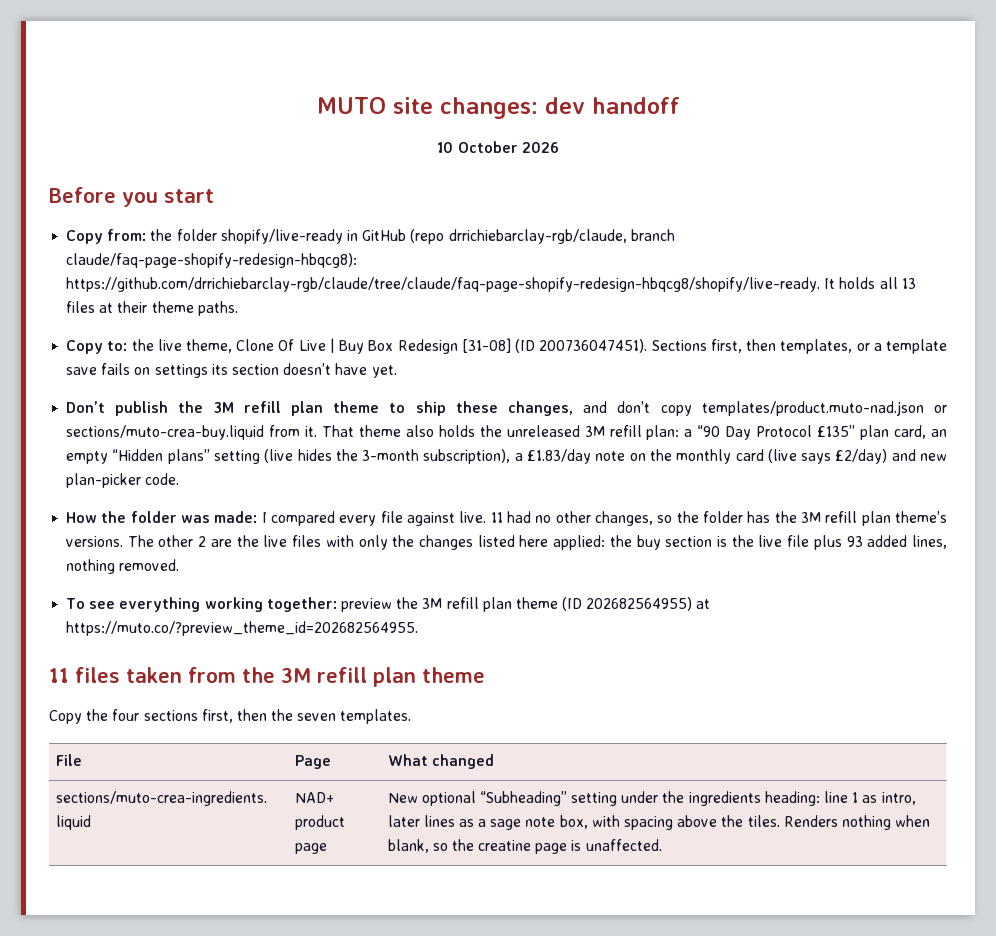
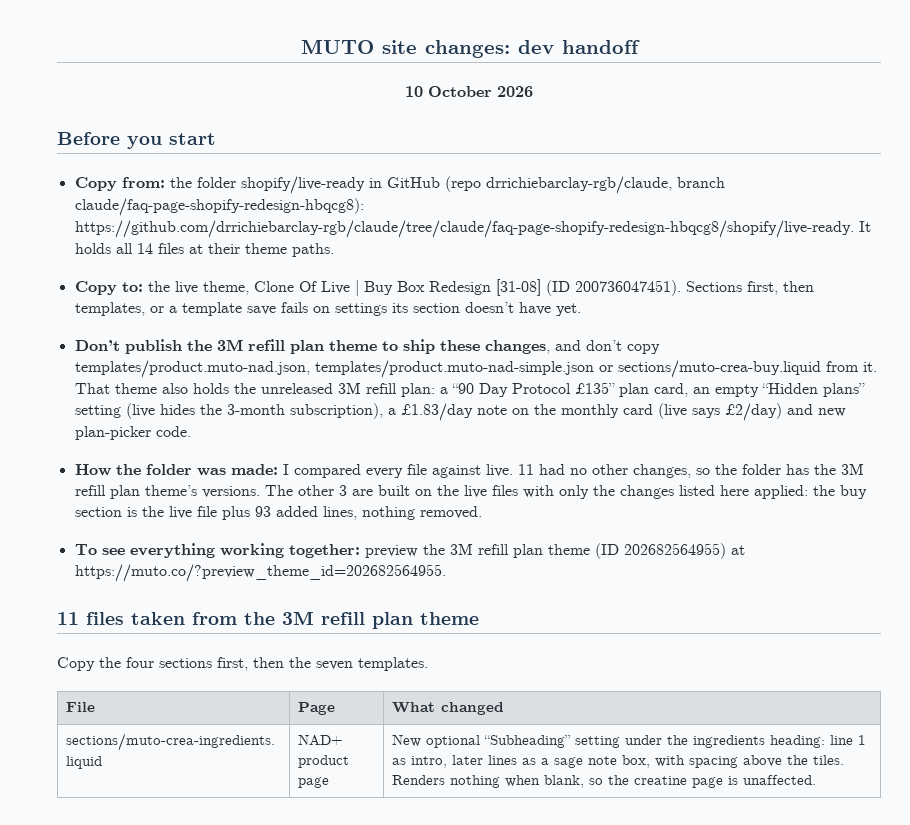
[901,278,916,289] 13 -> [136,243,153,254] 14
[701,401,924,416] templates/product.muto-nad.json -> [74,360,594,378] templates/product.muto-nad.json, templates/product.muto-nad-simple.json
[198,536,232,547] 2 are -> [338,485,432,496] 3 are built on

